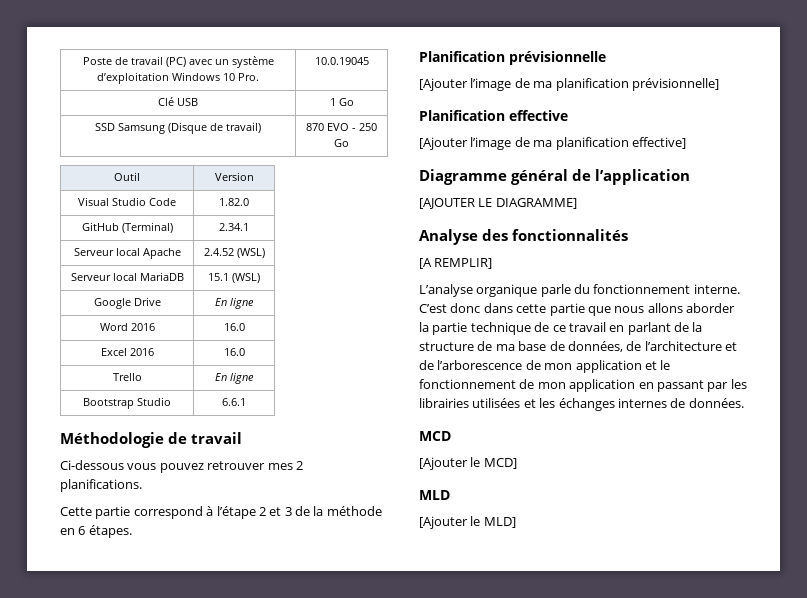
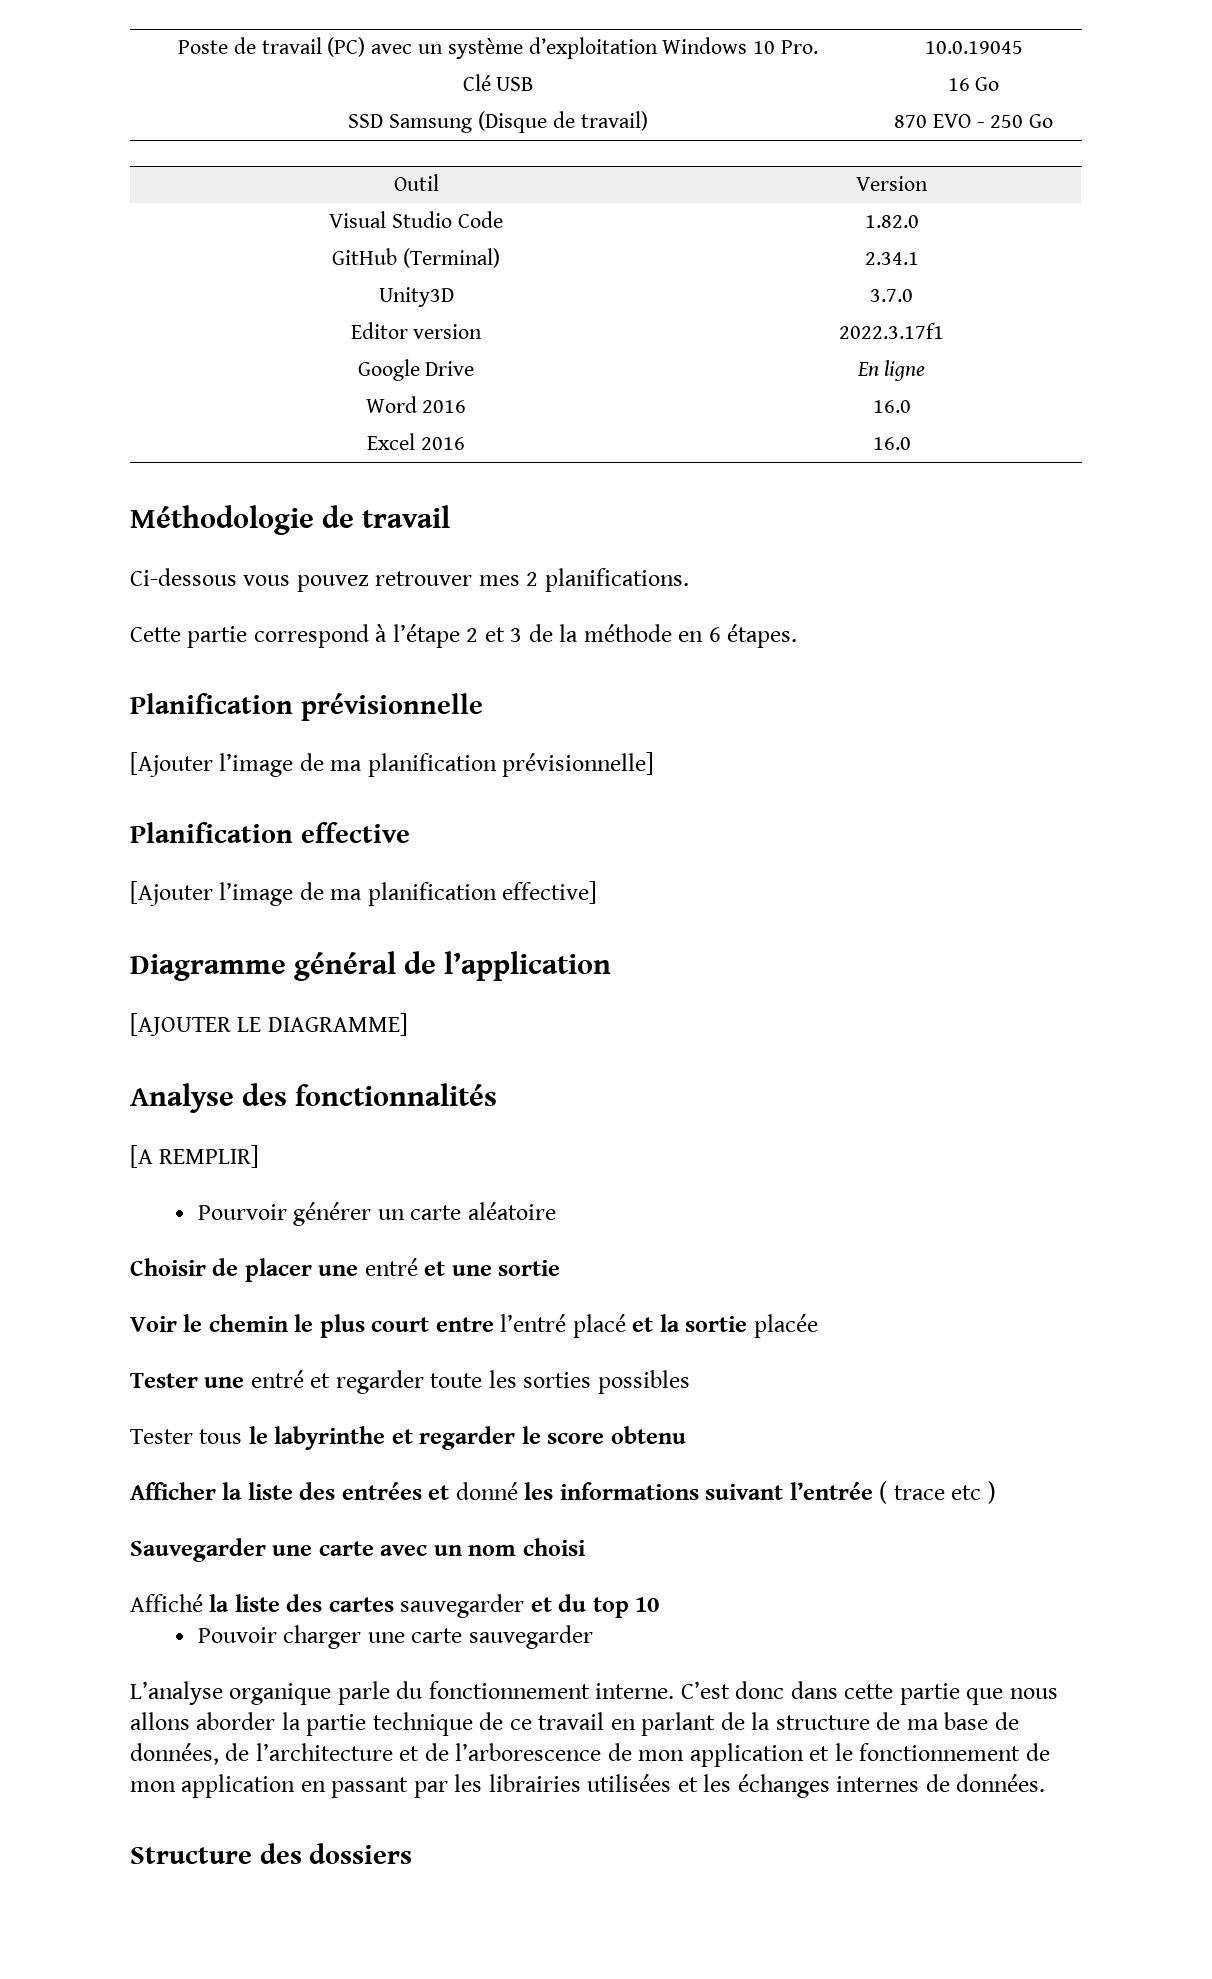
[329,98,336,106] 1 -> [947,78,970,91] 16
[73,248,181,259] [203,248,265,258] [70,272,184,281] [208,273,260,283] Serveur local Apache | 2.4.52 (WSL) // Serveur local MariaDB | 15.1 (WSL) -> [378,287,454,307] [870,289,913,302] [350,322,483,339] [839,323,944,339] Unity3D | 3.7.0 // Editor version | 2022.3.17f1
[112,373,142,381] [215,373,254,384] [83,397,171,409] [222,398,246,406] // Trello | En ligne // Bootstrap Studio | 6.6.1 -> (911, 443) none
(493, 263) none -> [197,1202,556,1226] [130,1258,561,1282] [130,1314,818,1338] [130,1370,690,1394] [130,1426,686,1450] [130,1481,996,1504] [130,1538,585,1562] [130,1594,660,1618] [197,1625,593,1649] // Pourvoir générer un carte aléatoire // Choisir de placer une entré et une sortie // Voir le chemin le plus court entre l’entré placé et la sortie placée // Tester une entré et regarder toute les sorties possibles // Tester tous le labyrinthe et regarder le score obtenu // Afficher la liste des entrées et donné les informations suivant l’entrée ( trace etc ) // Sauvegarder une carte avec un nom choisi // Affiché la liste des cartes sauvegarder et du top 10 // Pouvoir charger une carte sauvegarder
[419,431,451,441] [419,457,517,470] [419,490,450,500] [419,516,516,529] MCD // [Ajouter le MCD] // MLD // [Ajouter le MLD] -> [130,1843,413,1864] Structure des dossiers

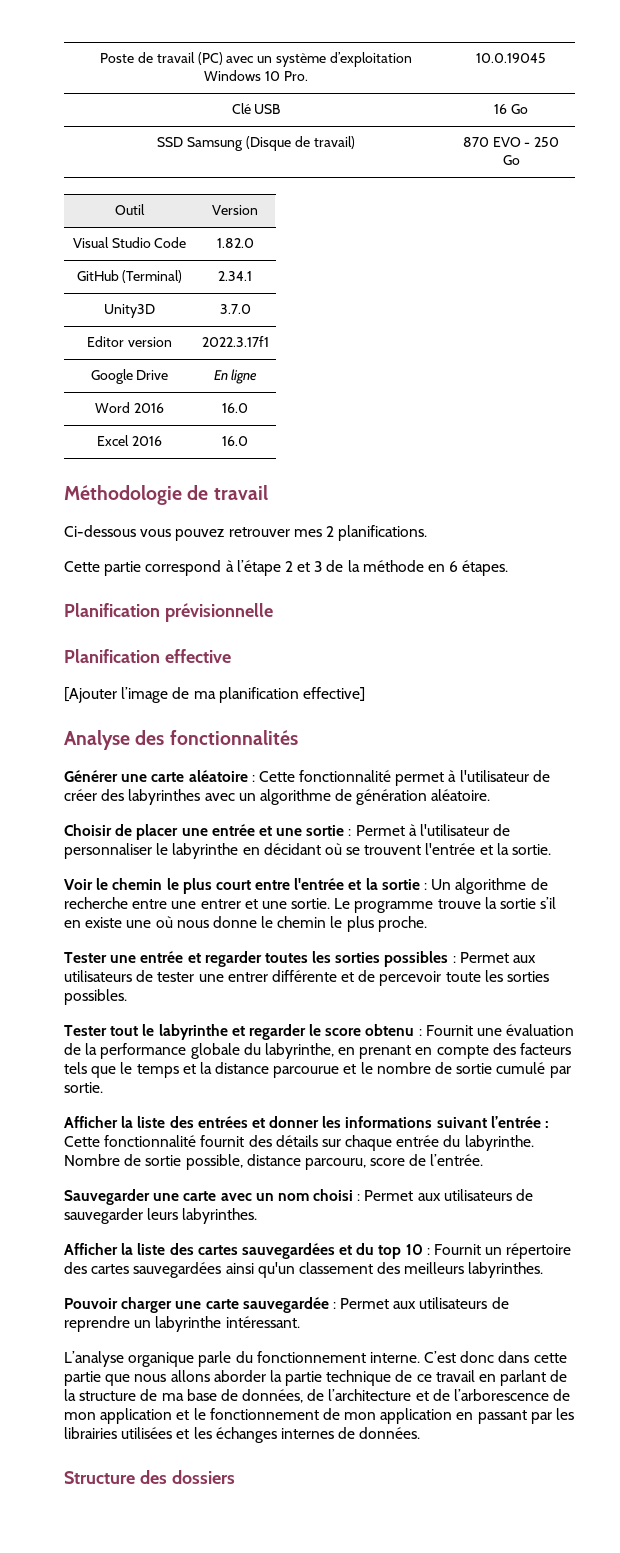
[130,752,655,777] // [Ajouter l’image de ma planification prévisionnelle] -> (273, 612) none
[130,951,612,981] [130,1013,408,1036] [130,1083,498,1113] [130,1145,260,1168] [197,1202,556,1226] Diagramme général de l’application // [AJOUTER LE DIAGRAMME] // Analyse des fonctionnalités // [A REMPLIR] // Pourvoir générer un carte aléatoire -> [64,730,298,750] [64,770,550,786] [64,789,491,805] Analyse des fonctionnalités // Générer une carte aléatoire : Cette fonctionnalité permet à l'utilisateur de créer des labyrinthes avec un algorithme de génération aléatoire.
[364,1258,418,1276] entré -> [211,824,255,836] entrée
(561, 1268) none -> [348,824,511,836] [64,843,552,859] : Permet à l'utilisateur de personnaliser le labyrinthe en décidant où se trouvent l'entrée et la sortie.
[500,1314,626,1338] l’entré placé -> [294,878,345,890] l'entrée
[753,1314,818,1338] placée -> [424,878,548,894] [64,897,557,913] [64,916,427,932] : Un algorithme de recherche entre une entrer et une sortie. Le programme trouve la sortie s’il en existe une où nous donne le chemin le plus proche.
[250,1370,424,1394] entré et regarder -> [140,951,537,967] [64,970,442,986] entrée et regarder toutes les sorties possibles : Permet aux utilisateurs de tester une entrer différente et de percevoir
[597,1370,690,1394] [130,1429,243,1444] possibles // Tester tous -> [64,989,127,1005] [64,1025,139,1036] possibles. // Tester tout
(686, 1435) none -> [418,1024,575,1036] [64,1043,572,1059] [64,1062,571,1078] [64,1082,103,1093] : Fournit une évaluation de la performance globale du labyrinthe, en prenant en compte des facteurs tels que le temps et la distance parcourue et le nombre de sortie cumulé par sortie.
[455,1482,518,1500] donné -> [269,1116,320,1128] donner
[879,1481,996,1504] ( trace etc ) -> [545,1121,550,1128] [64,1135,534,1151] [64,1154,484,1170] : Cette fonctionnalité fournit des détails sur chaque entrée du labyrinthe. Nombre de sortie possible, distance parcouru, score de l’entrée.
[130,1594,203,1612] // Affiché -> [357,1189,534,1201] [64,1208,258,1224] [64,1243,118,1255] : Permet aux utilisateurs de sauvegarder leurs labyrinthes. // Afficher
[400,1594,525,1618] sauvegarder -> [241,1243,335,1259] sauvegardées
[197,1625,593,1649] // Pouvoir charger une carte sauvegarder -> [426,1243,572,1259] [64,1262,544,1278] [64,1297,509,1313] [64,1316,300,1332] : Fournit un répertoire des cartes sauvegardées ainsi qu'un classement des meilleurs labyrinthes. // Pouvoir charger une carte sauvegardée : Permet aux utilisateurs de reprendre un labyrinthe intéressant.

